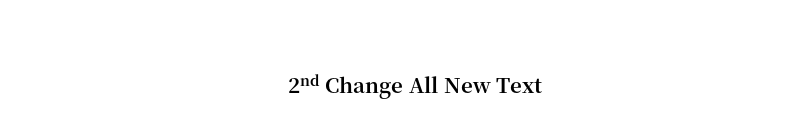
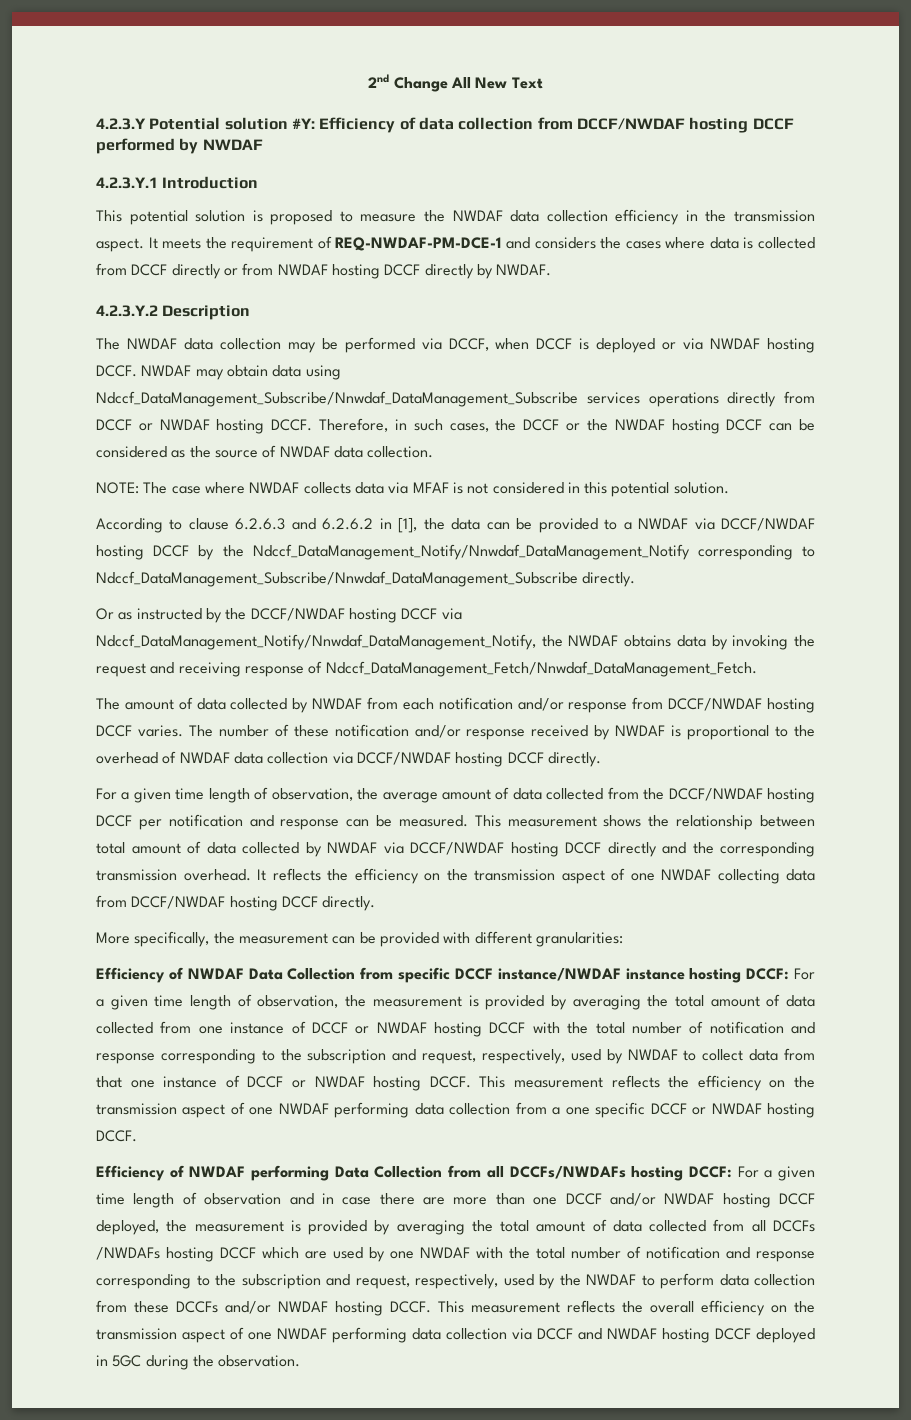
(543, 85) none -> [96,117,794,133] [96,138,263,154] [96,176,259,189] [96,209,815,225] [96,236,815,252] [96,263,552,279] [96,305,251,320] [96,337,815,353] [96,365,341,380] [96,391,815,407] [96,418,816,434] [96,445,434,458] [96,482,729,497] [96,518,815,533] [96,544,815,560] [96,571,636,587] [96,608,462,623] [96,634,815,650] [96,661,757,677] [96,697,815,713] [96,724,816,740] [96,751,601,767] [96,787,815,803] [96,814,815,830] [96,841,815,857] [96,868,815,884] [96,895,376,911] [96,931,623,947] [96,967,816,983] [96,994,815,1010] [96,1021,815,1037] [96,1048,815,1064] [96,1075,816,1091] [96,1102,816,1118] [96,1130,137,1142] [96,1165,816,1181] [96,1192,815,1208] [96,1219,815,1235] [96,1246,815,1262] [96,1273,815,1289] [96,1300,815,1316] [96,1327,815,1343] [96,1355,301,1370] // 4.2.3.Y Potential solution #Y: Efficiency of data collection from DCCF/NWDAF hosting DCCF performed by NWDAF // 4.2.3.Y.1 Introduction // This potential solution is proposed to measure the NWDAF data collection efficiency in the transmission aspect. It meets the requirement of REQ-NWDAF-PM-DCE-1 and considers the cases where data is collected from DCCF directly or from NWDAF hosting DCCF directly by NWDAF. // 4.2.3.Y.2 Description // The NWDAF data collection may be performed via DCCF, when DCCF is deployed or via NWDAF hosting DCCF. NWDAF may obtain data using Ndccf_DataManagement_Subscribe/Nnwdaf_DataManagement_Subscribe services operations directly from DCCF or NWDAF hosting DCCF. Therefore, in such cases, the DCCF or the NWDAF hosting DCCF can be considered as the source of NWDAF data collection. // NOTE: The case where NWDAF collects data via MFAF is not considered in this potential solution. // According to clause 6.2.6.3 and 6.2.6.2 in [1], the data can be provided to a NWDAF via DCCF/NWDAF hosting DCCF by the Ndccf_DataManagement_Notify/Nnwdaf_DataManagement_Notify corresponding to Ndccf_DataManagement_Subscribe/Nnwdaf_DataManagement_Subscribe directly. // Or as instructed by the DCCF/NWDAF hosting DCCF via Ndccf_DataManagement_Notify/Nnwdaf_DataManagement_Notify, the NWDAF obtains data by invoking the request and receiving response of Ndccf_DataManagement_Fetch/Nnwdaf_DataManagement_Fetch. // The amount of data collected by NWDAF from each notification and/or response from DCCF/NWDAF hosting DCCF varies. The number of these notification and/or response received by NWDAF is proportional to the overhead of NWDAF data collection via DCCF/NWDAF hosting DCCF directly. // For a given time length of observation, the average amount of data collected from the DCCF/NWDAF hosting DCCF per notification and response can be measured. This measurement shows the relationship between total amount of data collected by NWDAF via DCCF/NWDAF hosting DCCF directly and the corresponding transmission overhead. It reflects the efficiency on the transmission aspect of one NWDAF collecting data from DCCF/NWDAF hosting DCCF directly. // More specifically, the measurement can be provided with different granularities: // Efficiency of NWDAF Data Collection from specific DCCF instance/NWDAF instance hosting DCCF: For a given time length of observation, the measurement is provided by averaging the total amount of data collected from one instance of DCCF or NWDAF hosting DCCF with the total number of notification and response corresponding to the subscription and request, respectively, used by NWDAF to collect data from that one instance of DCCF or NWDAF hosting DCCF. This measurement reflects the efficiency on the transmission aspect of one NWDAF performing data collection from a one specific DCCF or NWDAF hosting DCCF. // Efficiency of NWDAF performing Data Collection from all DCCFs/NWDAFs hosting DCCF: For a given time length of observation and in case there are more than one DCCF and/or NWDAF hosting DCCF deployed, the measurement is provided by averaging the total amount of data collected from all DCCFs /NWDAFs hosting DCCF which are used by one NWDAF with the total number of notification and response corresponding to the subscription and request, respectively, used by the NWDAF to perform data collection from these DCCFs and/or NWDAF hosting DCCF. This measurement reflects the overall efficiency on the transmission aspect of one NWDAF performing data collection via DCCF and NWDAF hosting DCCF deployed in 5GC during the observation.

